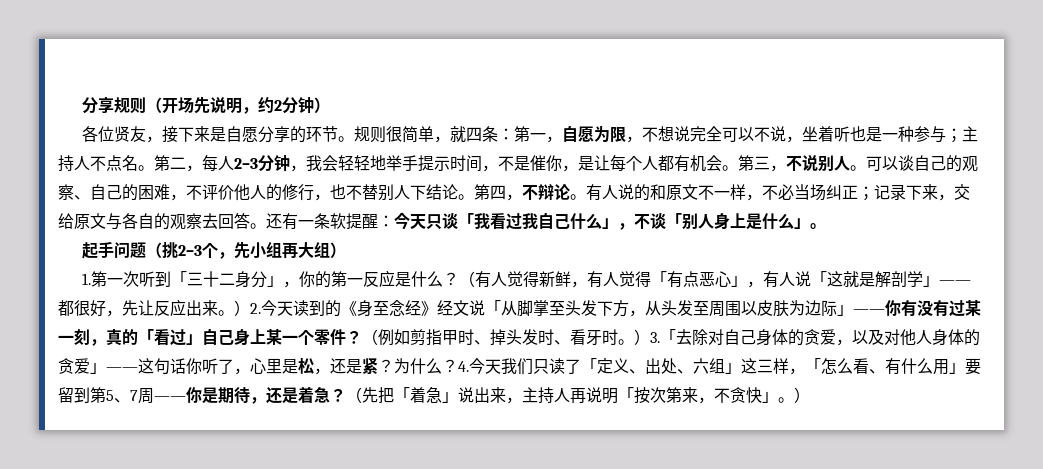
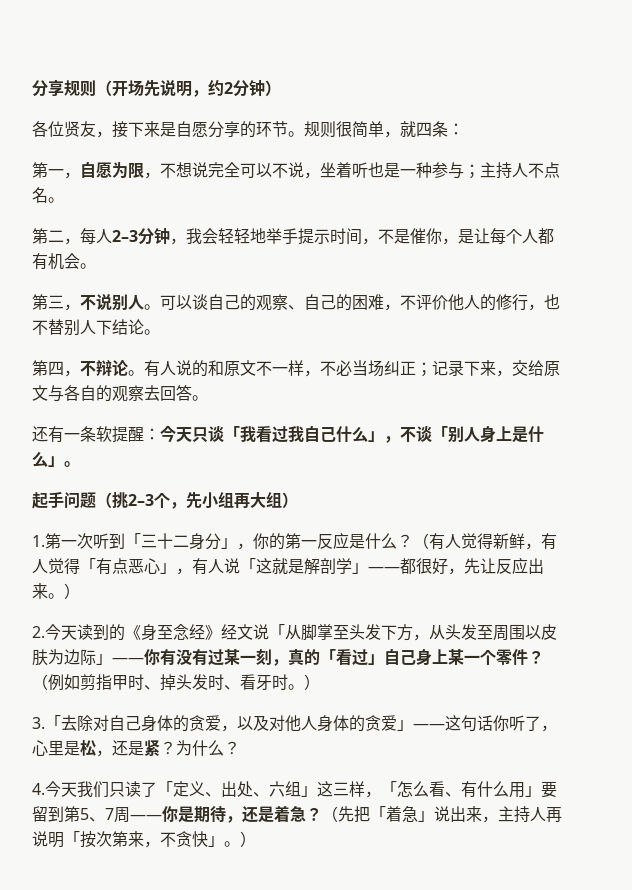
(515, 134) none -> (464, 129) //
(154, 168) none -> (64, 200) //
(738, 168) none -> (96, 266) //
(474, 197) none -> (160, 332) //
(266, 226) none -> (208, 398) //
(250, 308) none -> (80, 591) //
(650, 337) none -> (320, 682) //
(458, 366) none -> (240, 748) //

